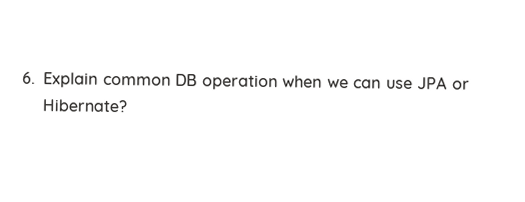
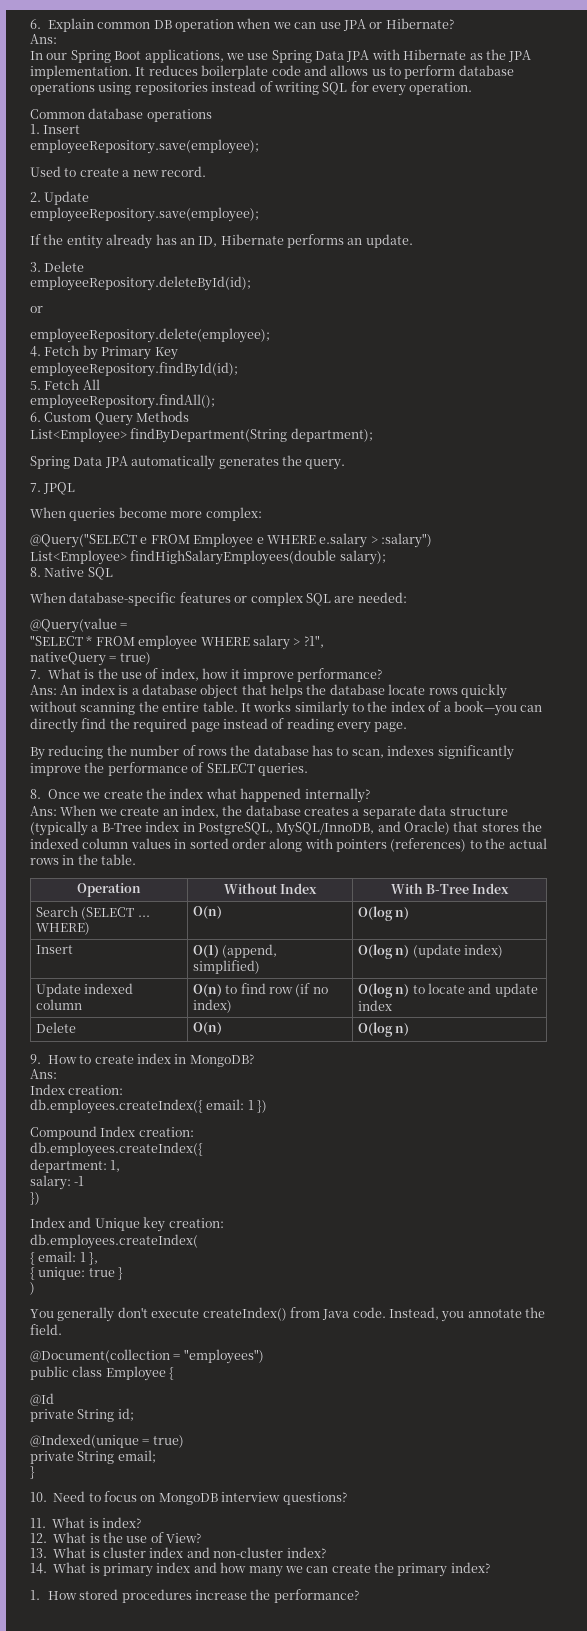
(127, 106) none -> [30,34,57,44] [30,49,532,63] [30,65,514,79] [30,81,473,96] [30,108,212,122] [30,124,81,134] [30,139,259,154] [30,166,206,177] [30,191,90,205] [30,207,259,222] [30,234,413,249] [30,261,85,272] [30,276,251,291] [30,306,43,313] [30,328,270,343] [30,345,178,360] [30,362,238,377] [30,379,100,390] [30,394,215,409] [30,411,190,426] [30,428,373,443] [30,455,346,470] [30,482,76,495] [30,507,262,521] [30,533,432,548] [30,550,386,565] [30,567,113,580] [30,592,407,606] [30,618,128,633] [30,635,324,650] [30,652,151,666] [30,668,383,682] [30,684,507,699] [29,701,543,716] [30,718,408,733] [30,745,514,760] [30,762,308,776] [30,788,370,803] [30,805,508,819] [30,821,543,836] [30,838,547,852] [30,854,137,865] [77,883,141,897] [223,883,318,894] [390,883,510,894] [35,906,150,920] [35,922,90,935] [192,906,222,919] [357,906,410,921] [35,945,73,954] [192,944,278,958] [192,960,260,974] [357,944,503,959] [35,983,134,997] [35,999,82,1010] [192,983,328,997] [192,999,232,1013] [357,983,538,998] [357,1000,392,1011] [35,1022,76,1033] [192,1022,222,1035] [357,1022,410,1037] [30,1053,254,1067] [30,1069,57,1079] [30,1084,124,1095] [30,1099,268,1114] [30,1126,194,1140] [30,1142,203,1157] [30,1159,121,1173] [30,1175,85,1190] [30,1192,40,1205] [30,1217,224,1232] [30,1234,198,1249] [30,1251,99,1265] [30,1267,124,1280] [30,1282,35,1295] [30,1307,546,1322] [30,1324,62,1335] [30,1349,264,1364] [30,1366,175,1381] [30,1393,54,1406] [30,1408,134,1422] [30,1434,184,1448] [30,1450,156,1464] [30,1466,35,1479] [30,1491,347,1505] [30,1517,141,1528] [30,1532,202,1543] [30,1547,326,1558] [30,1562,490,1577] [30,1589,359,1603] // Ans: // In our Spring Boot applications, we use Spring Data JPA with Hibernate as the JPA implementation. It reduces boilerplate code and allows us to perform database operations using repositories instead of writing SQL for every operation. // Common database operations // 1. Insert // employeeRepository.save(employee); // Used to create a new record. // 2. Update // employeeRepository.save(employee); // If the entity already has an ID, Hibernate performs an update. // 3. Delete // employeeRepository.deleteById(id); // or // employeeRepository.delete(employee); // 4. Fetch by Primary Key // employeeRepository.findById(id); // 5. Fetch All // employeeRepository.findAll(); // 6. Custom Query Methods // List<Employee> findByDepartment(String department); // Spring Data JPA automatically generates the query. // 7. JPQL // When queries become more complex: // @Query("SELECT e FROM Employee e WHERE e.salary > :salary") // List<Employee> findHighSalaryEmployees(double salary); // 8. Native SQL // When database-specific features or complex SQL are needed: // @Query(value = // "SELECT * FROM employee WHERE salary > ?1", // nativeQuery = true) // 7. What is the use of index, how it improve performance? // Ans: An index is a database object that helps the database locate rows quickly without scanning the entire table. It works similarly to the index of a book—you can directly find the required page instead of reading every page. // By reducing the number of rows the database has to scan, indexes significantly improve the performance of SELECT queries. // 8. Once we create the index what happened internally? // Ans: When we create an index, the database creates a separate data structure (typically a B-Tree index in PostgreSQL, MySQL/InnoDB, and Oracle) that stores the indexed column values in sorted order along with pointers (references) to the actual rows in the table. // Operation | Without Index | With B-Tree Index // Search (SELECT ... WHERE) | O(n) | O(log n) // Insert | O(1) (append, simplified) | O(log n) (update index) // Update indexed column | O(n) to find row (if no index) | O(log n) to locate and update index // Delete | O(n) | O(log n) // 9. How to create index in MongoDB? // Ans: // Index creation: // db.employees.createIndex({ email: 1 }) // Compound Index creation: // db.employees.createIndex({ // department: 1, // salary: -1 // }) // Index and Unique key creation: // db.employees.createIndex( // { email: 1 }, // { unique: true } // ) // You generally don't execute createIndex() from Java code. Instead, you annotate the field. // @Document(collection = "employees") // public class Employee { // @Id // private String id; // @Indexed(unique = true) // private String email; // } // 10. Need to focus on MongoDB interview questions? // 11. What is index? // 12. What is the use of View? // 13. What is cluster index and non-cluster index? // 14. What is primary index and how many we can create the primary index? // 1. How stored procedures increase the performance?

